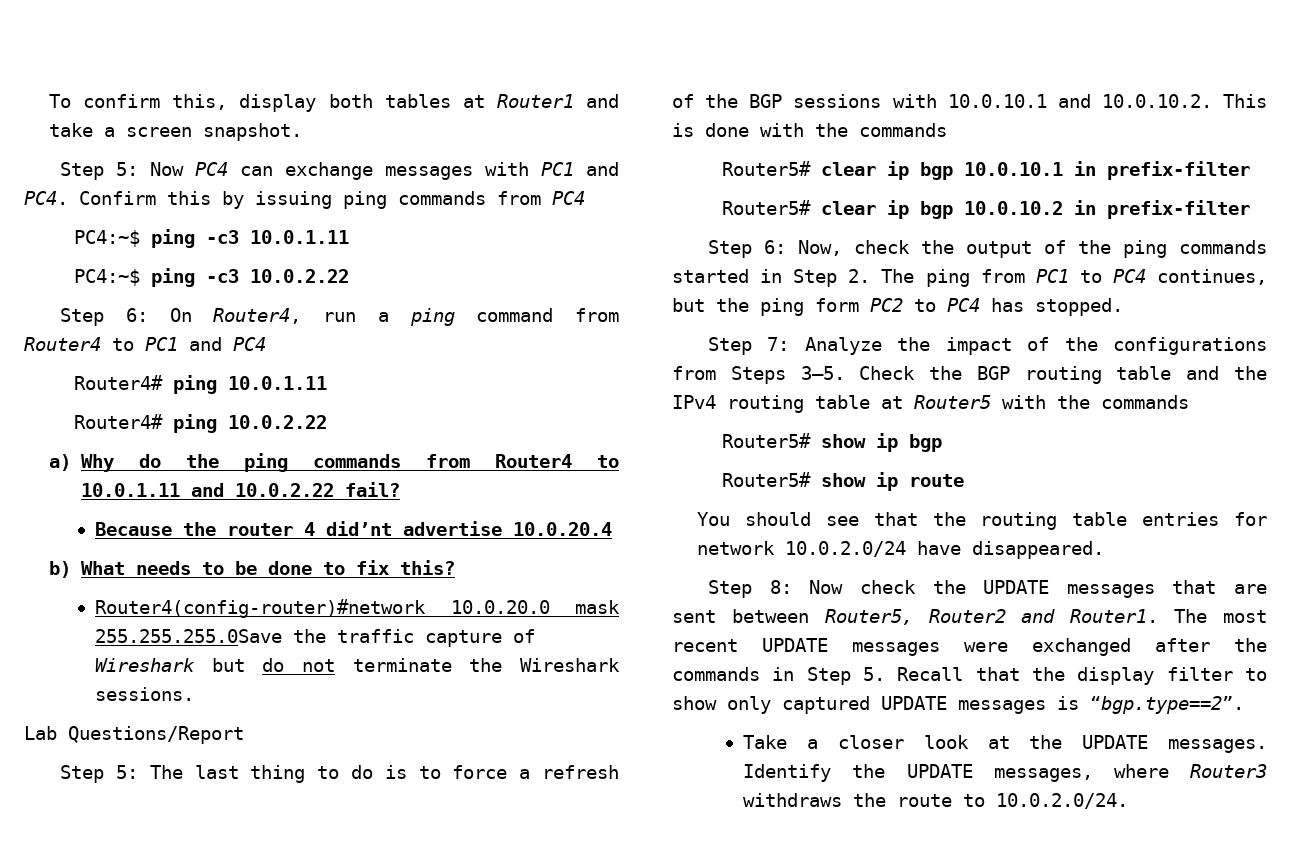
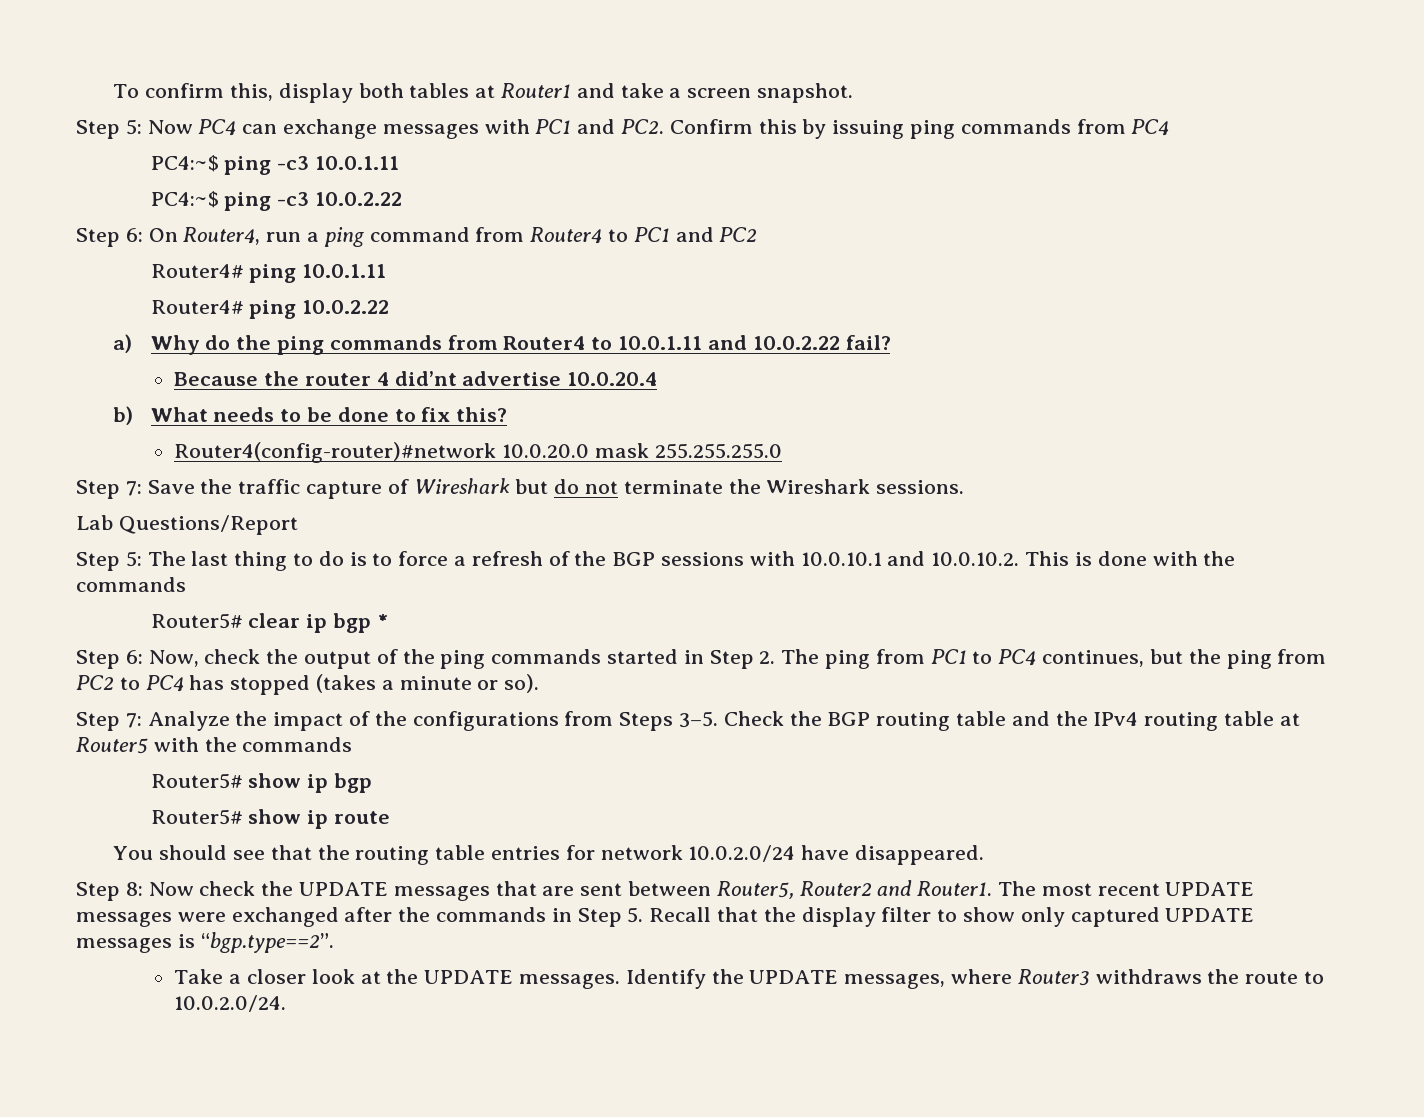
[24,191,68,205] PC4. -> [621,119,665,134] PC2.
[233,337,266,351] PC4 -> [719,227,758,242] PC2
[95,629,283,643] 255.255.255.0Save -> [654,443,782,459] [76,480,195,499] 255.255.255.0 // Step 7: Save
[964,161,1251,180] [722,200,1251,219] 10.0.10.1 in prefix-filter // Router5# clear ip bgp 10.0.10.2 in prefix-filter -> [376,614,388,628] *
[815,298,859,312] form -> [1277,649,1327,664] from
[1035,298,1123,316] stopped. -> [230,674,540,695] stopped (takes a minute or so).

